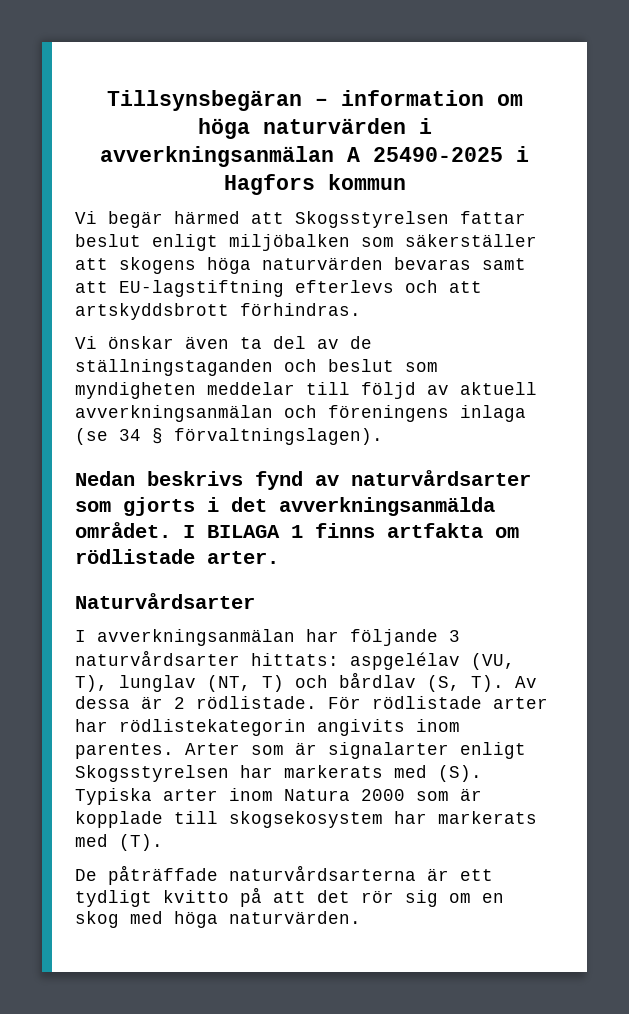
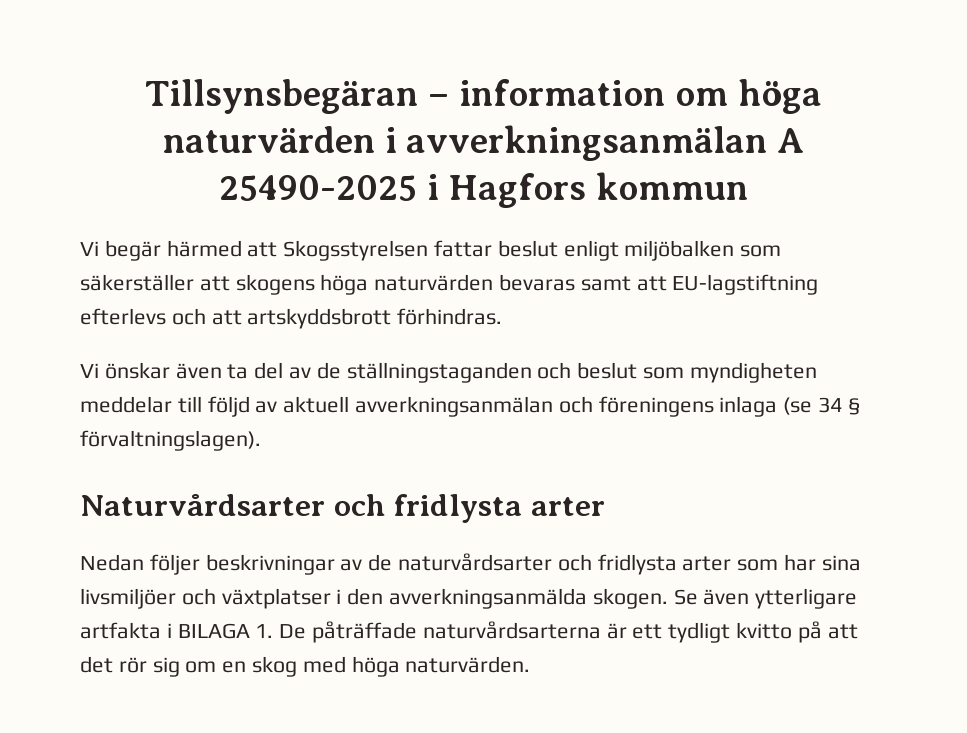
[75,470,531,490] [75,497,495,516] [75,522,519,538] [75,549,279,564] [75,593,255,609] [75,629,460,646] [75,650,515,670] [75,672,537,692] [75,696,548,709] [75,719,460,736] [75,742,526,759] [75,765,482,782] [75,788,482,805] [75,811,537,828] [75,834,163,851] Nedan beskrivs fynd av naturvårdsarter som gjorts i det avverkningsanmälda området. I BILAGA 1 finns artfakta om rödlistade arter. // Naturvårdsarter // I avverkningsanmälan har följande 3 naturvårdsarter hittats: aspgelélav (VU, T), lunglav (NT, T) och bårdlav (S, T). Av dessa är 2 rödlistade. För rödlistade arter har rödlistekategorin angivits inom parentes. Arter som är signalarter enligt Skogsstyrelsen har markerats med (S). Typiska arter inom Natura 2000 som är kopplade till skogsekosystem har markerats med (T). // -> [80,494,605,523] [80,553,861,575] [80,588,858,609] [80,622,274,639] Naturvårdsarter och fridlysta arter // Nedan följer beskrivningar av de naturvårdsarter och fridlysta arter som har sina livsmiljöer och växtplatser i den avverkningsanmälda skogen. Se även ytterligare artfakta i BILAGA 1.

